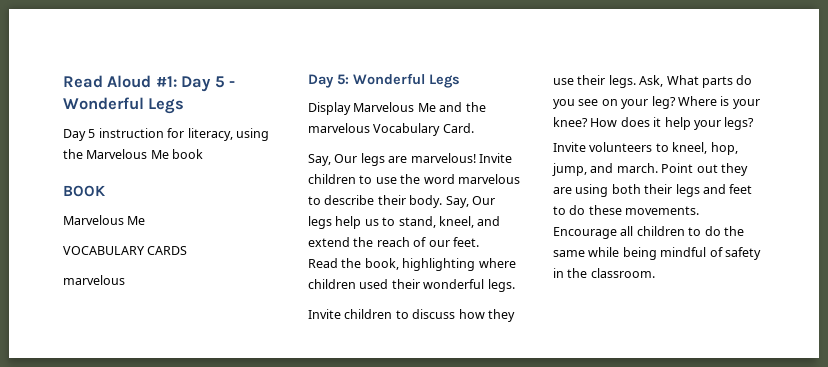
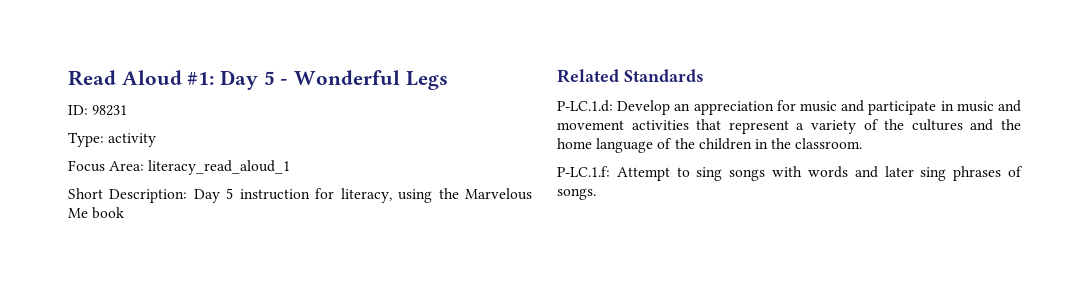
(185, 106) none -> [68,105,128,116] [68,132,157,147] [68,160,291,175] [68,188,188,203] ID: 98231 // Type: activity // Focus Area: literacy_read_aloud_1 // Short Description:
[63,185,106,197] [63,215,146,225] [63,246,188,255] [63,275,125,285] [308,73,460,88] [308,102,486,115] [308,123,474,136] [308,153,512,166] [308,174,520,184] [308,195,495,208] [308,216,501,229] [308,237,479,247] [308,258,516,271] [308,279,515,292] [308,309,515,322] [553,75,753,88] [553,96,760,109] [553,117,755,130] [553,142,738,155] [552,163,748,176] [553,184,753,197] [553,205,700,215] [553,226,744,239] [553,247,761,260] [553,268,655,278] BOOK // Marvelous Me // VOCABULARY CARDS // marvelous // Day 5: Wonderful Legs // Display Marvelous Me and the marvelous Vocabulary Card. // Say, Our legs are marvelous! Invite children to use the word marvelous to describe their body. Say, Our legs help us to stand, kneel, and extend the reach of our feet. // Read the book, highlighting where children used their wonderful legs. // Invite children to discuss how they use their legs. Ask, What parts do you see on your leg? Where is your knee? How does it help your legs? // Invite volunteers to kneel, hop, jump, and march. Point out they are using both their legs and feet to do these movements. Encourage all children to do the same while being mindful of safety in the classroom. -> [557,69,704,83] [557,100,1021,115] [557,119,1022,134] [557,138,863,153] [557,166,1023,181] [557,188,596,200] Related Standards // P-LC.1.d: Develop an appreciation for music and participate in music and movement activities that represent a variety of the cultures and the home language of the children in the classroom. // P-LC.1.f: Attempt to sing songs with words and later sing phrases of songs.

